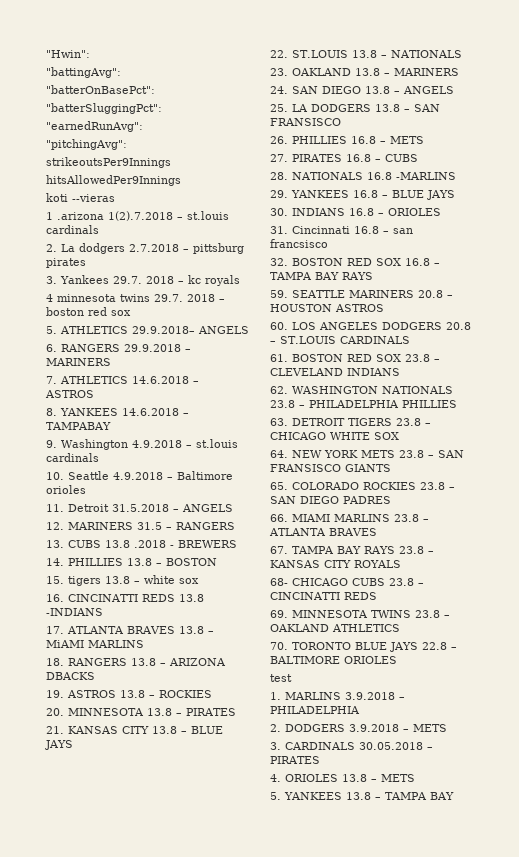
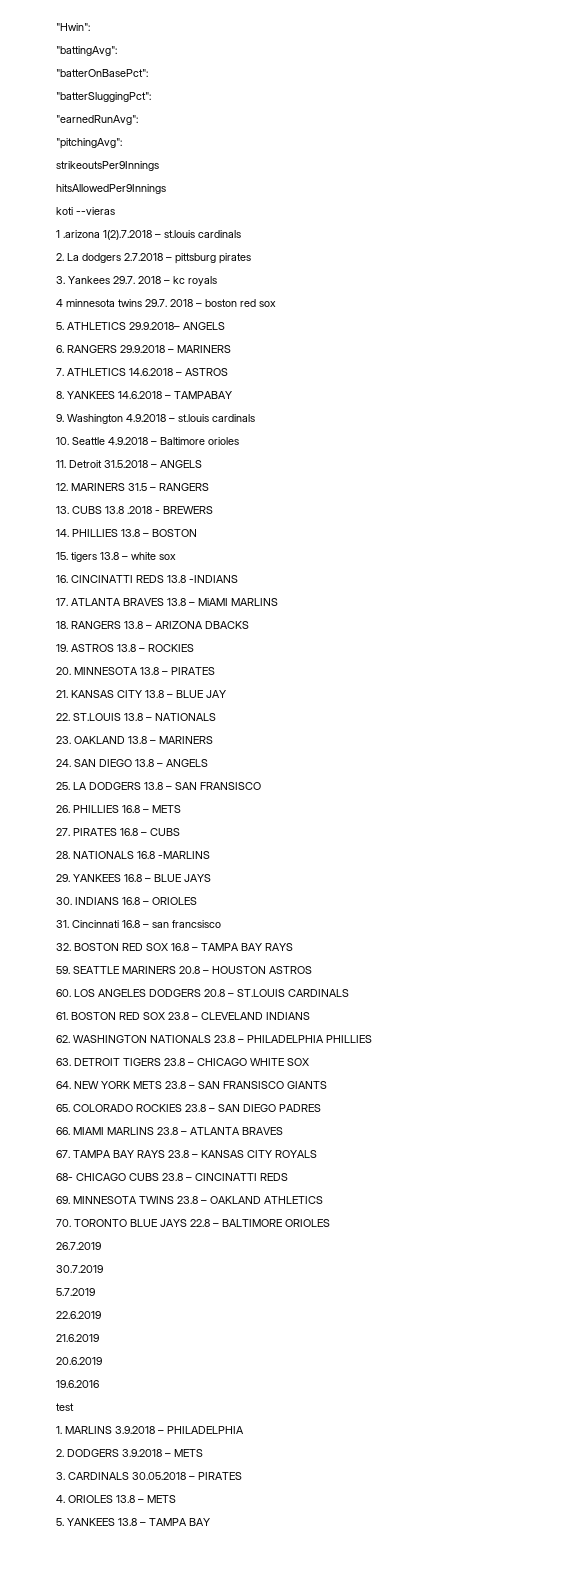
[45,740,73,750] JAYS -> [206,690,226,698] JAY
(397, 660) none -> [56,1242,101,1250] [56,1265,103,1273] [56,1288,95,1296] [56,1311,101,1319] [56,1334,99,1342] [56,1357,102,1365] [56,1380,99,1388] // 26.7.2019 // 30.7.2019 // 5.7.2019 // 22.6.2019 // 21.6.2019 // 20.6.2019 // 19.6.2016

